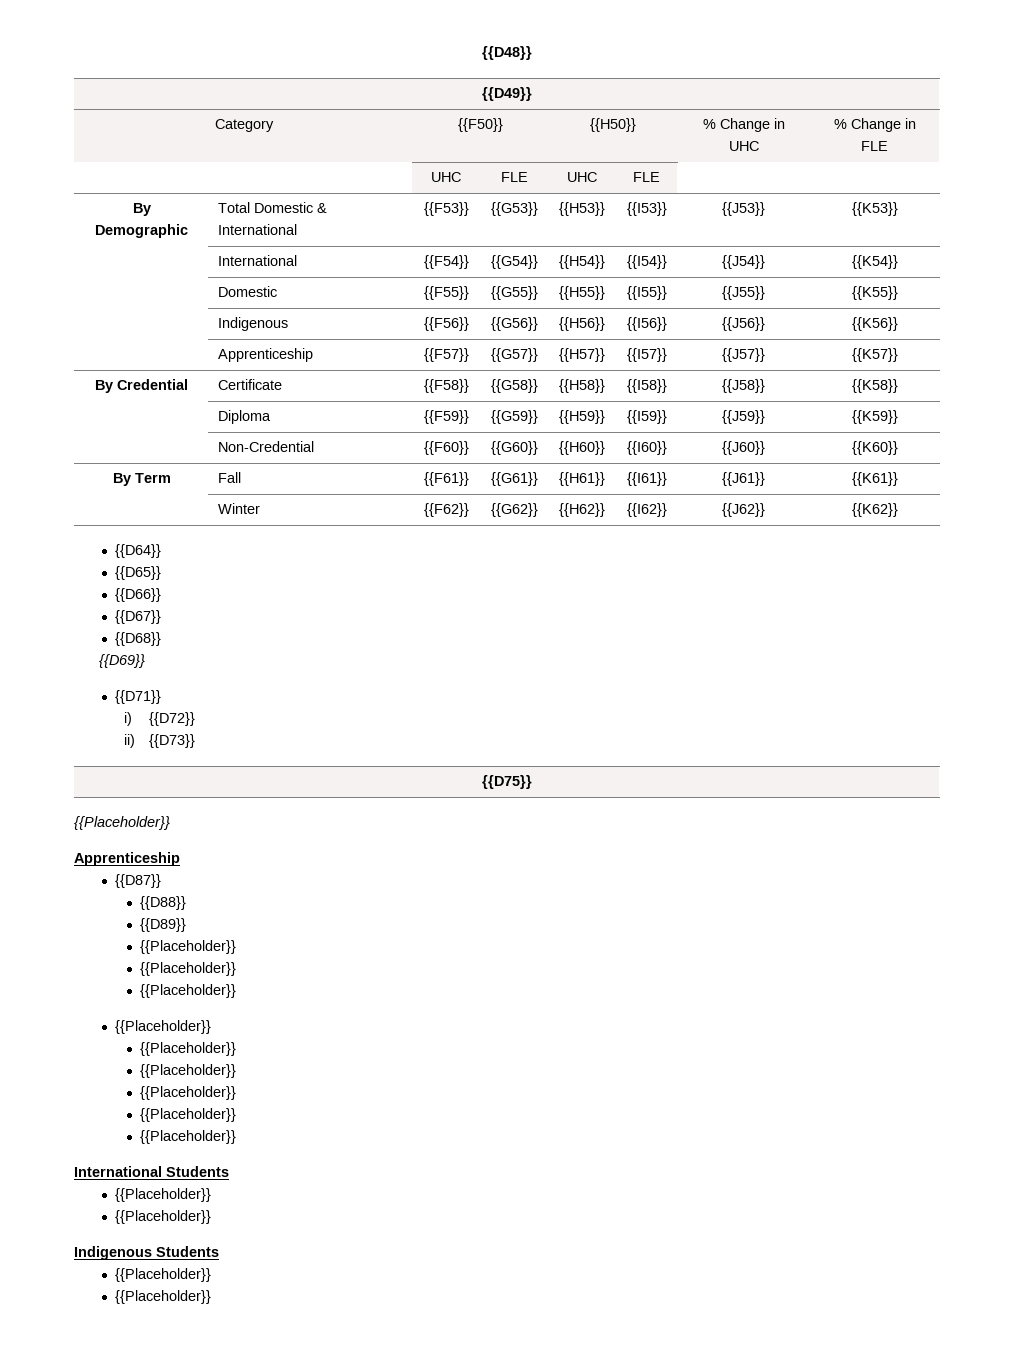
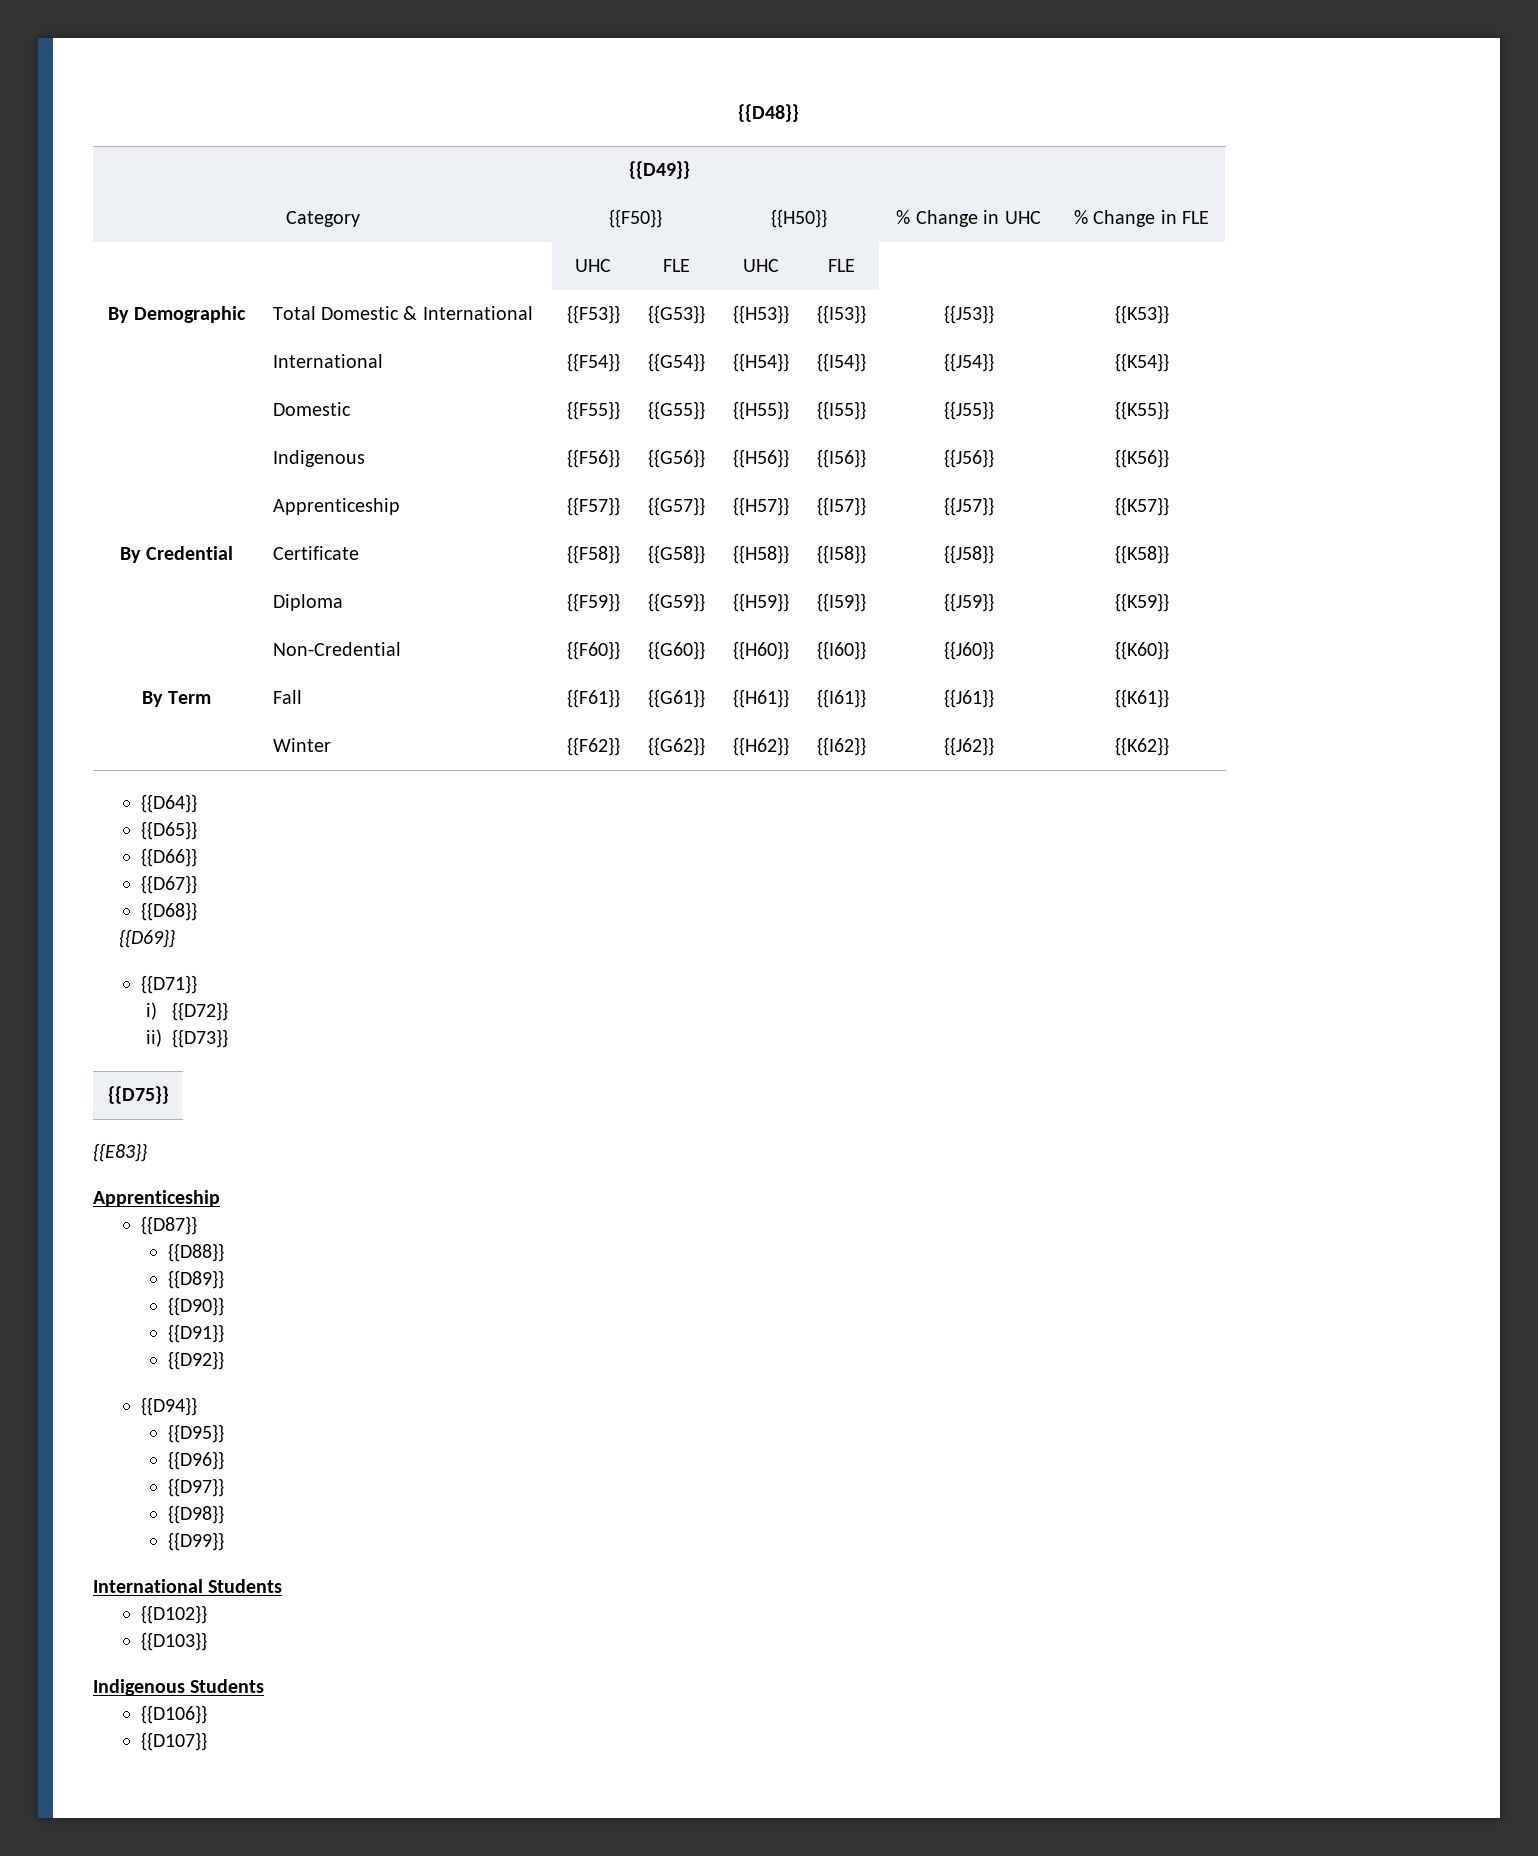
[74,816,170,830] {{Placeholder}} -> [93,1143,147,1162] {{E83}}
[139,940,236,954] [139,962,236,976] [139,984,236,998] [114,1020,211,1034] [139,1042,236,1056] [139,1064,236,1078] [139,1086,236,1100] [139,1108,236,1122] [139,1130,236,1144] {{Placeholder}} // {{Placeholder}} // {{Placeholder}} // {{Placeholder}} // {{Placeholder}} // {{Placeholder}} // {{Placeholder}} // {{Placeholder}} // {{Placeholder}} -> [167,1297,224,1316] [167,1324,224,1343] [167,1351,224,1370] [141,1397,198,1416] [167,1424,224,1443] [167,1451,224,1470] [167,1478,224,1497] [167,1505,224,1524] [167,1532,224,1551] {{D90}} // {{D91}} // {{D92}} // {{D94}} // {{D95}} // {{D96}} // {{D97}} // {{D98}} // {{D99}}
[114,1188,211,1202] [114,1210,211,1224] {{Placeholder}} // {{Placeholder}} -> [141,1605,208,1624] [141,1632,208,1651] {{D102}} // {{D103}}
[114,1268,211,1282] [114,1290,211,1304] {{Placeholder}} // {{Placeholder}} -> [141,1705,208,1724] [141,1732,208,1751] {{D106}} // {{D107}}

